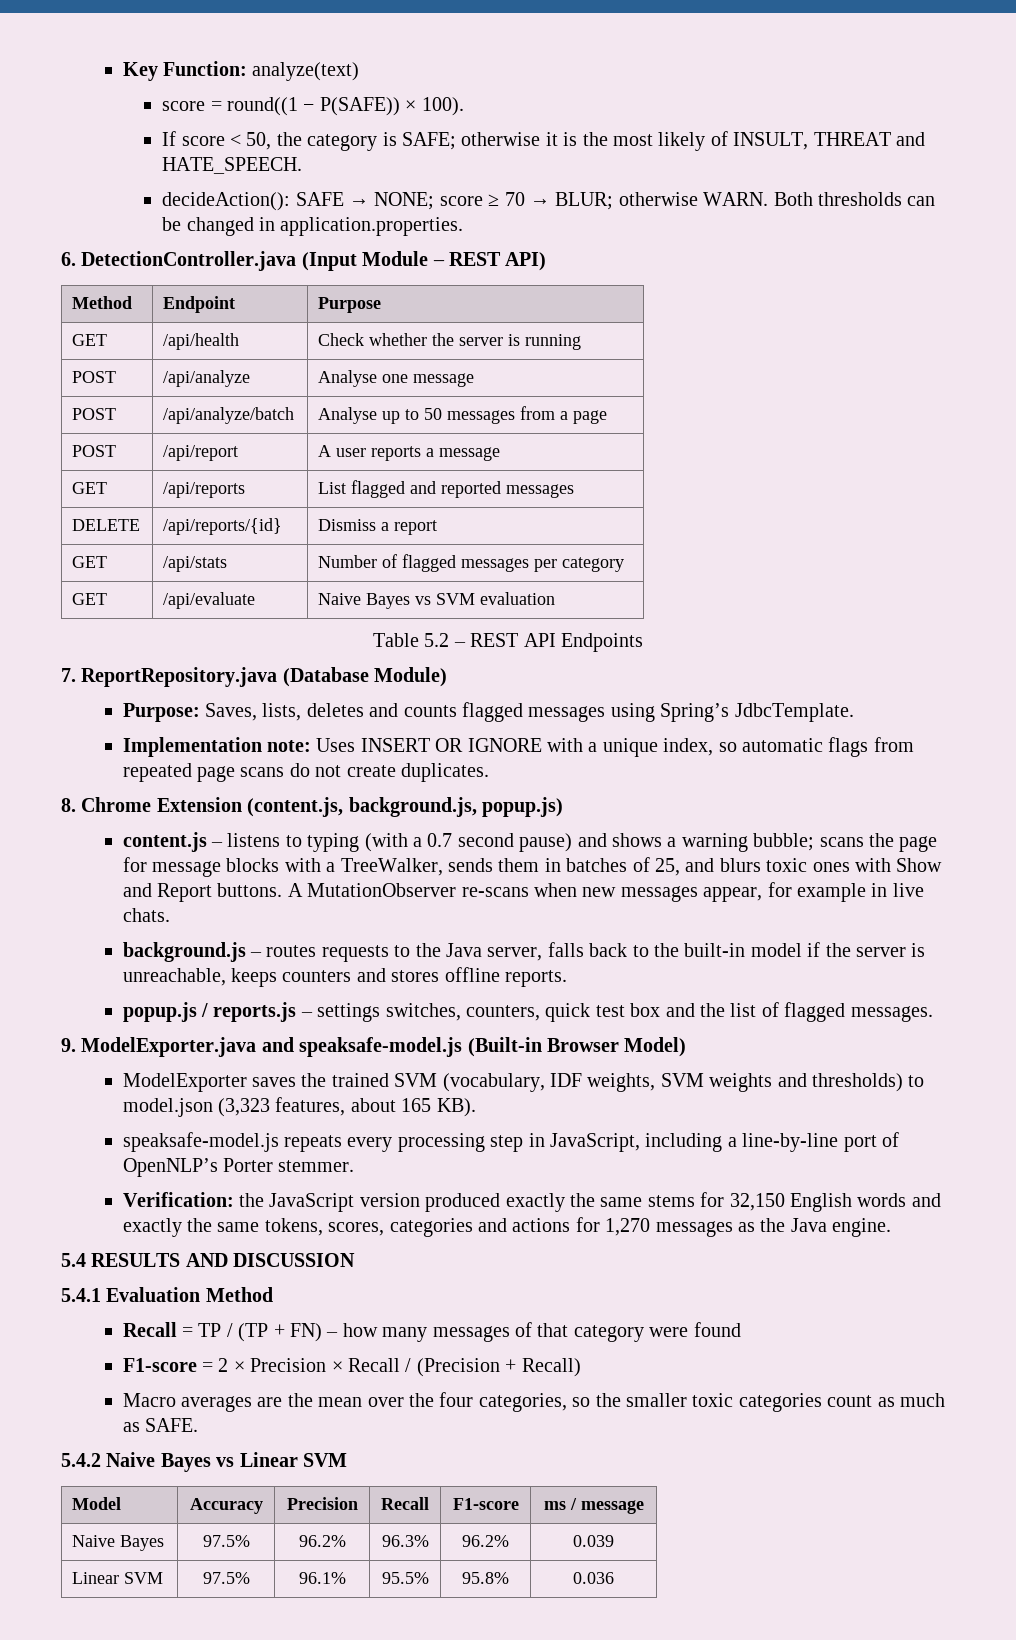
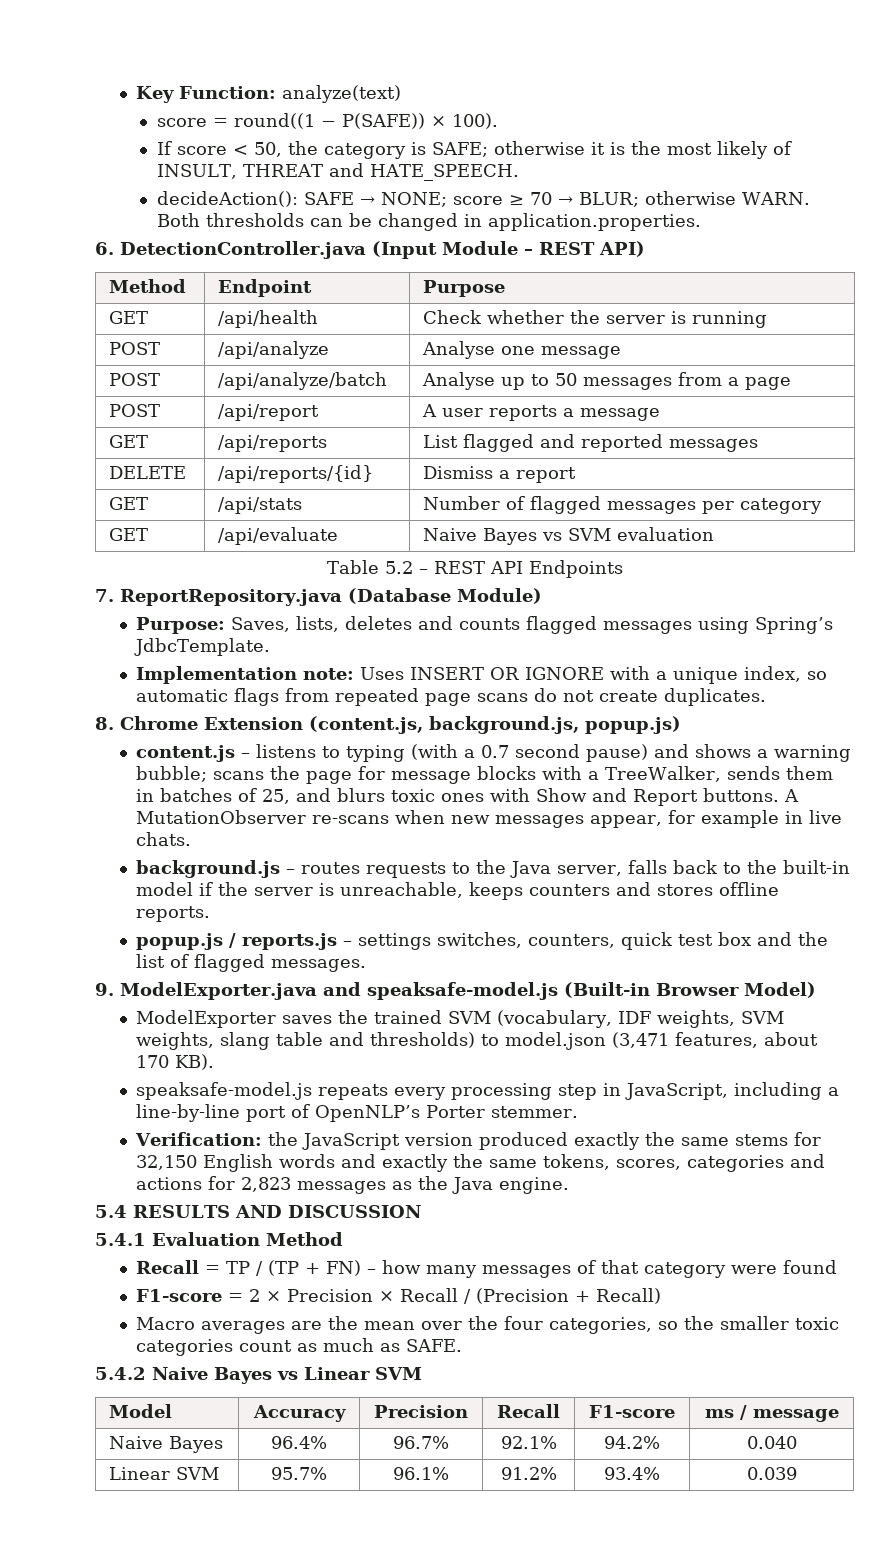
[709,1073,773,1092] weights -> [135,1032,323,1050] weights, slang table
[218,1098,271,1117] (3,323 -> [611,1032,669,1048] (3,471
[401,1098,432,1112] 165 -> [135,1055,169,1068] 170
[605,1218,651,1236] 1,270 -> [240,1177,291,1192] 2,823
[202,1535,250,1547] [298,1535,346,1547] [381,1535,429,1547] [462,1535,509,1547] [573,1535,614,1547] 97.5% | 96.2% | 96.3% | 96.2% | 0.039 -> [271,1436,327,1449] [393,1436,449,1449] [500,1436,557,1449] [604,1436,660,1449] [746,1436,797,1449] 96.4% | 96.7% | 92.1% | 94.2% | 0.040
[202,1572,250,1584] 97.5% -> [271,1467,327,1480] 95.7%
[381,1572,429,1584] [462,1572,509,1584] [573,1572,614,1584] 95.5% | 95.8% | 0.036 -> [500,1467,557,1480] [604,1467,660,1480] [746,1467,797,1480] 91.2% | 93.4% | 0.039

